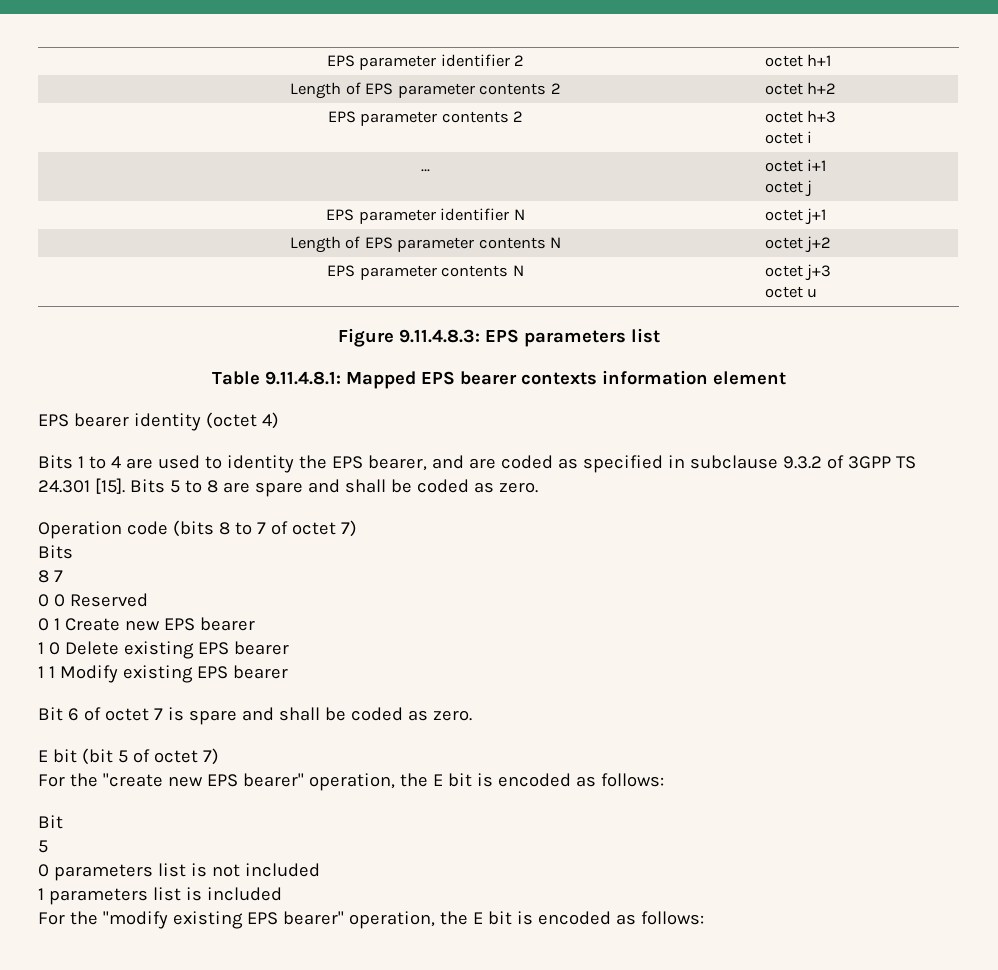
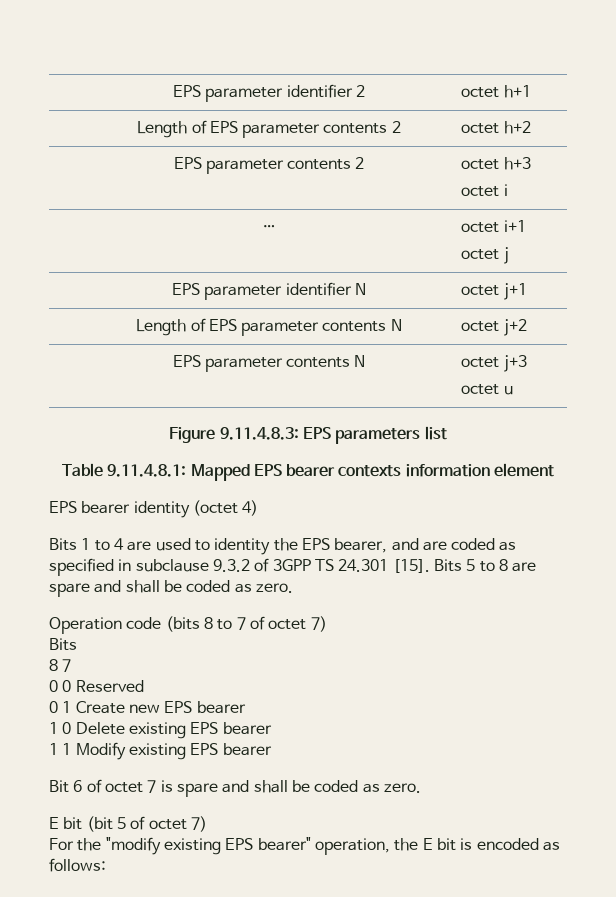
[38,773,664,791] [38,815,63,829] [38,840,48,853] [38,863,320,881] [38,887,282,905] // For the "create new EPS bearer" operation, the E bit is encoded as follows: // Bit // 5 // 0 parameters list is not included // 1 parameters list is included -> (207, 824) none

